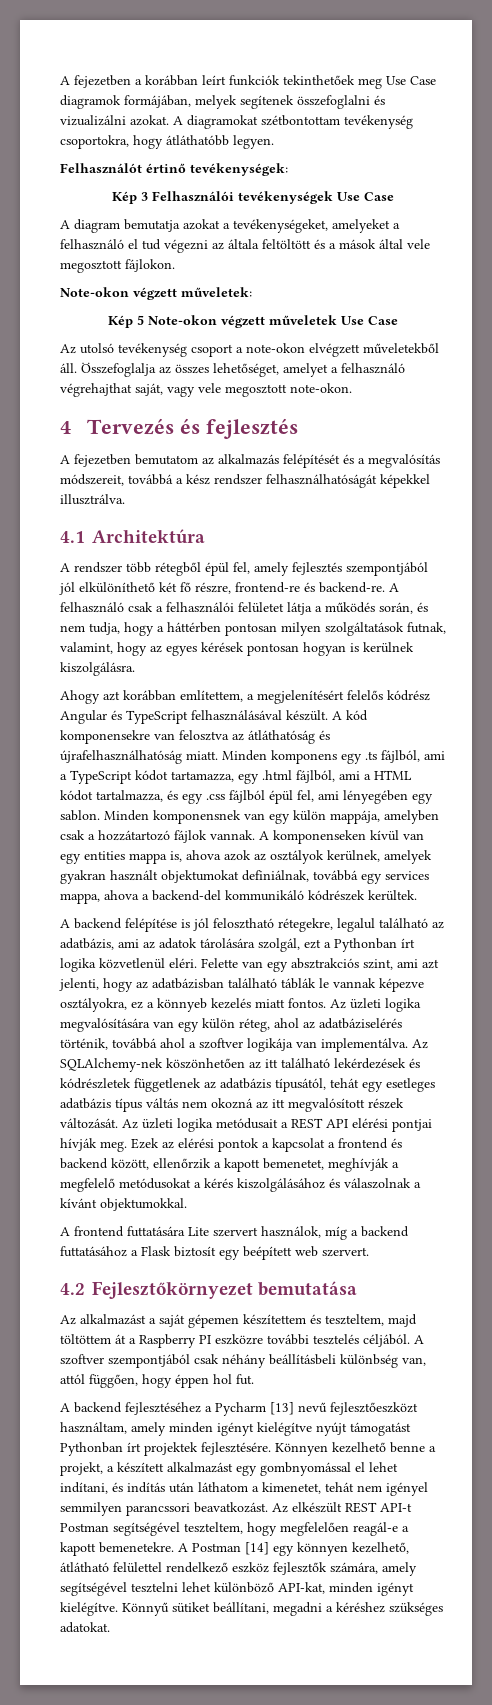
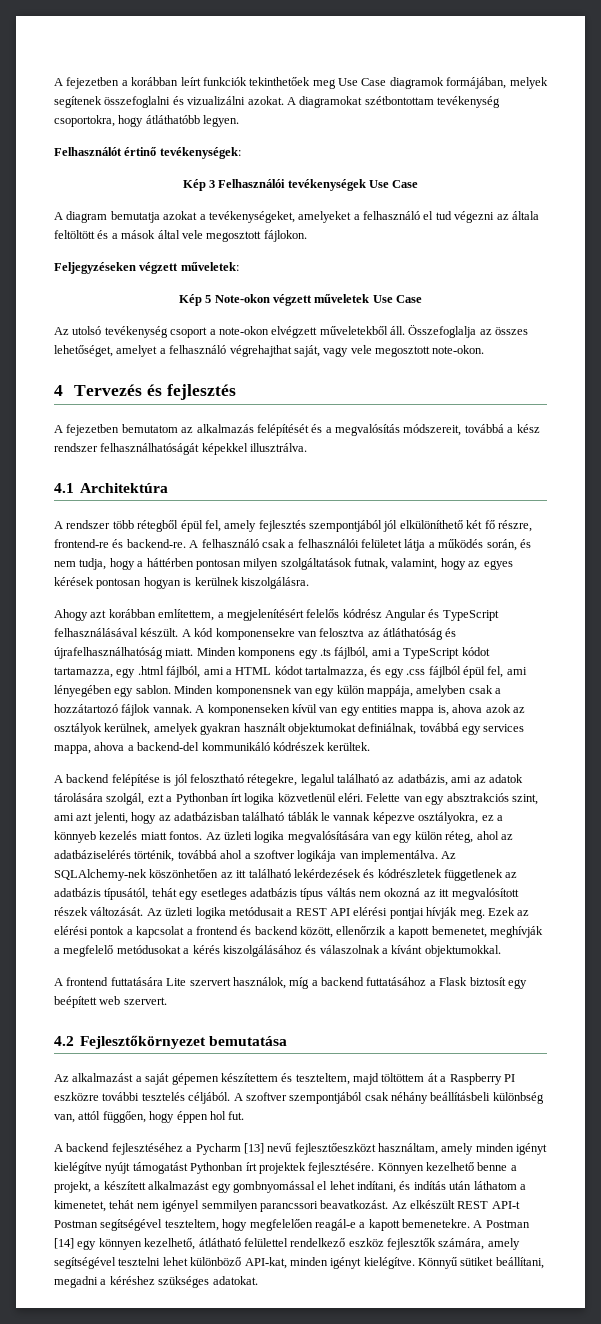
[60,287,129,297] Note-okon -> [54,262,136,274] Feljegyzéseken

